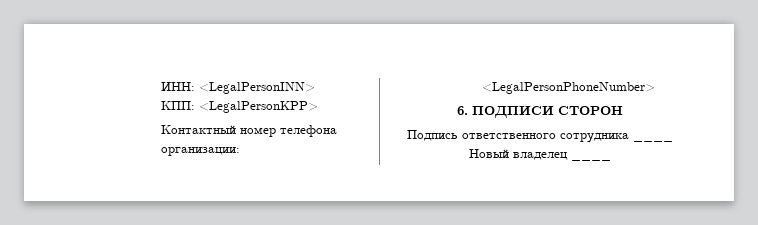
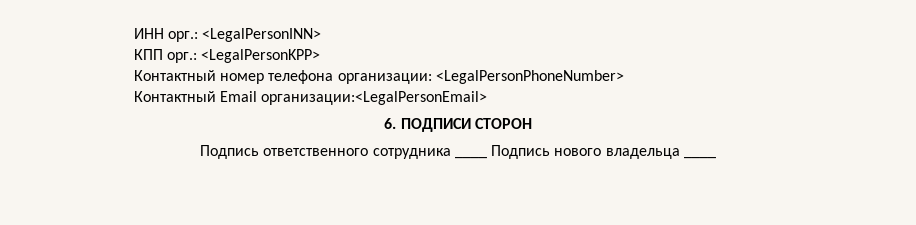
[160,82,195,92] ИНН: -> [133,28,199,42] ИНН орг.:
[160,101,195,110] КПП: -> [133,49,198,63] КПП орг.:
(655, 88) none -> [133,91,488,105] // Контактный Email организации:<LegalPersonEmail>
[468,149,568,160] Новый владелец -> [491,145,680,159] Подпись нового владельца

